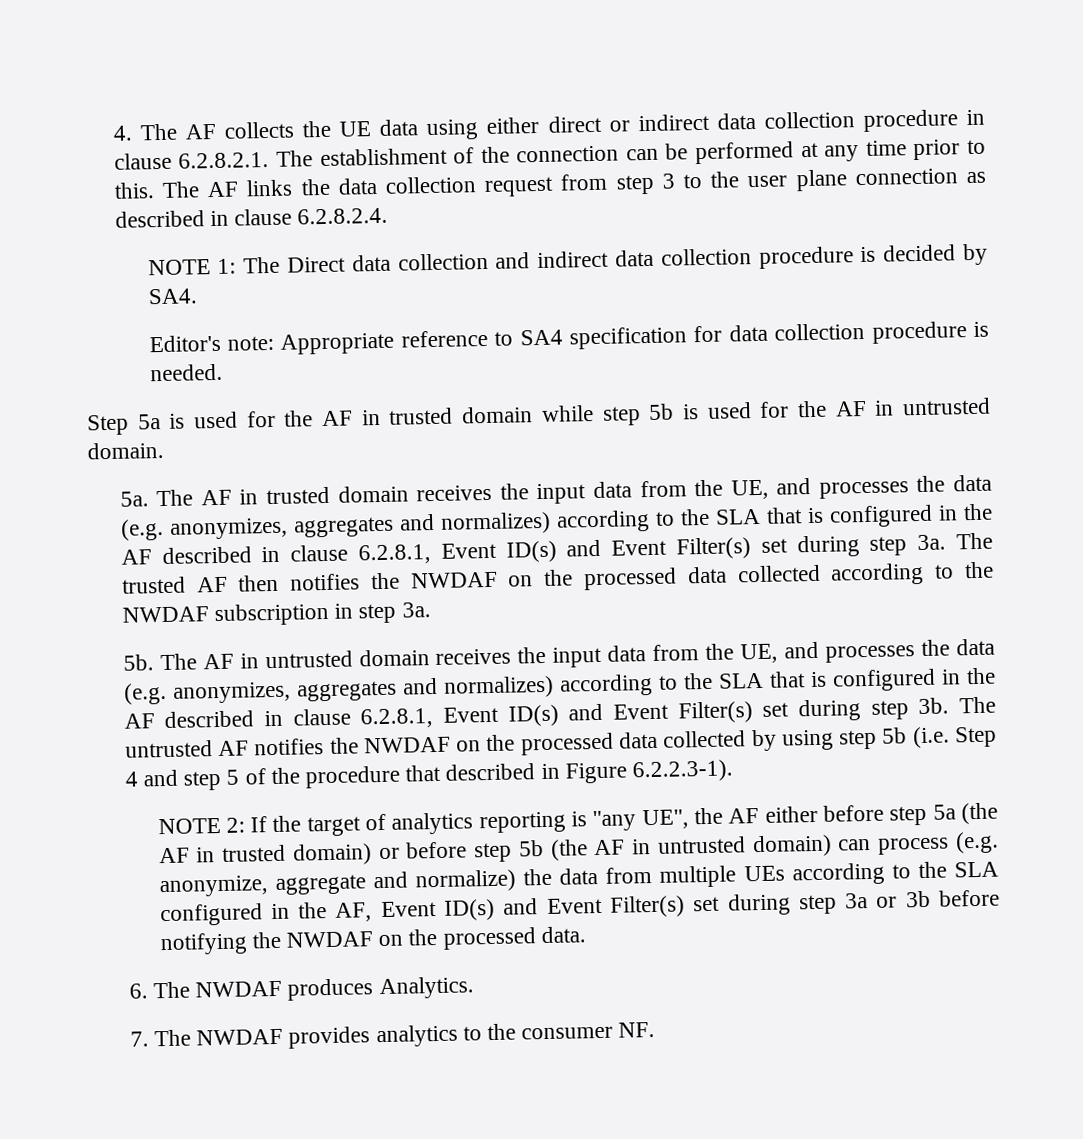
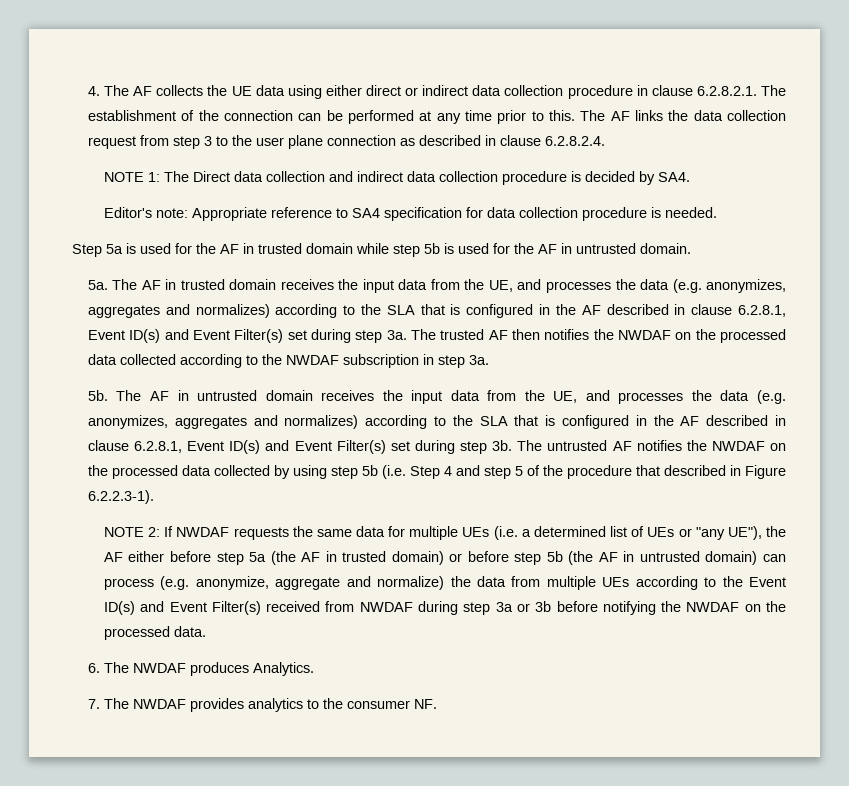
[272,809,689,837] the target of analytics reporting is "any UE", -> [176,526,762,540] NWDAF requests the same data for multiple UEs (i.e. a determined list of UEs or "any UE"),
[954,861,1000,878] [159,895,721,927] SLA configured in the AF, Event ID(s) and Event Filter(s) set -> [749,577,786,587] [103,601,413,615] Event ID(s) and Event Filter(s) received from NWDAF

